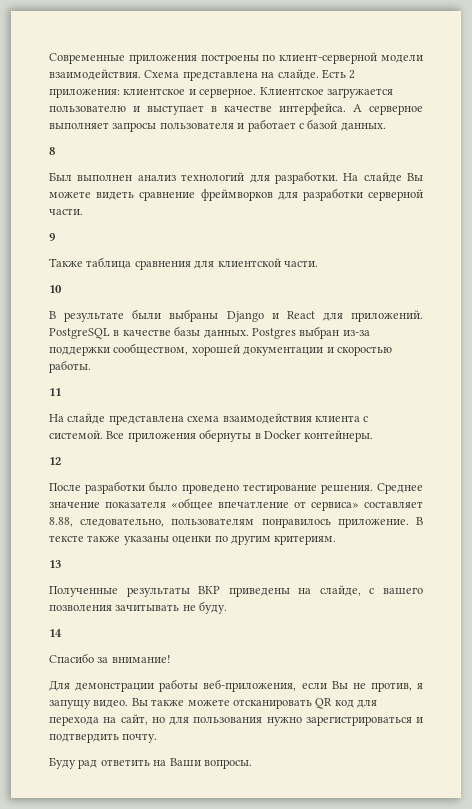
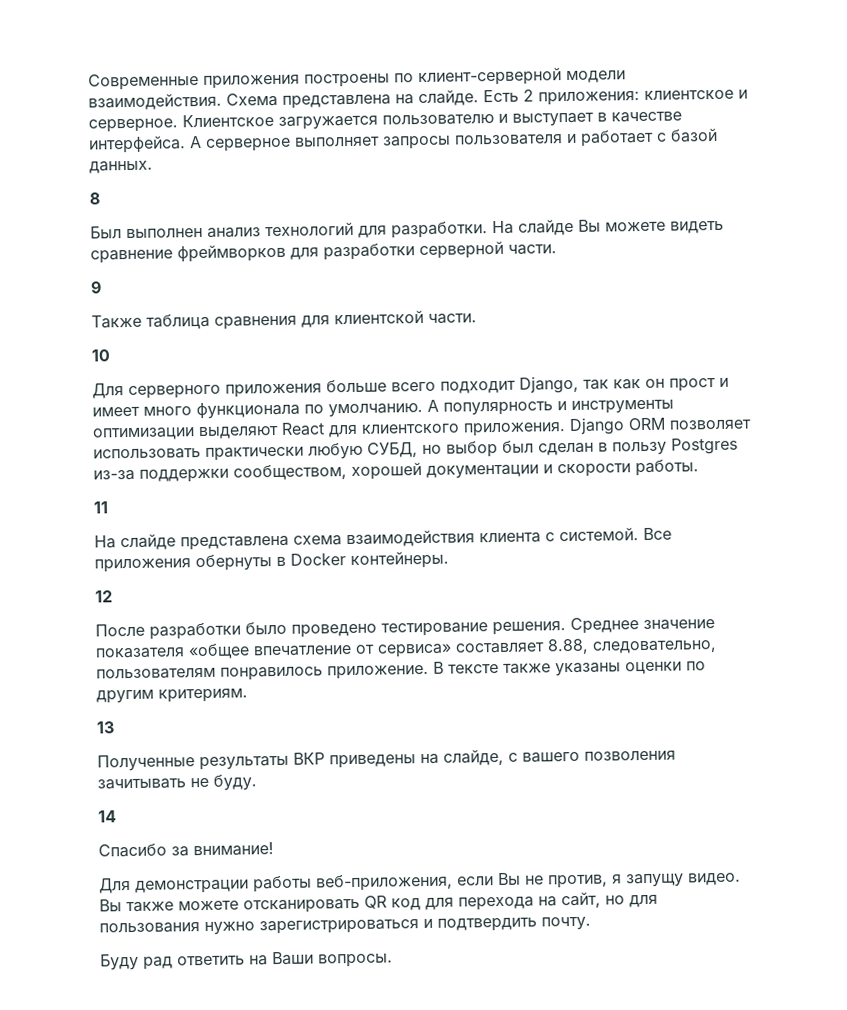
[49,309,423,322] [49,326,340,339] В результате были выбраны Django и React для приложений. PostgreSQL в качестве базы данных. Postgres выбран -> [92,375,729,400] [92,399,674,420] [92,417,751,441] [93,437,738,461] Для серверного приложения больше всего подходит Django, так как он прост и имеет много функционала по умолчанию. А популярность и инструменты оптимизации выделяют React для клиентского приложения. Django ORM позволяет использовать практически любую СУБД, но выбор был сделан в пользу Postgres
[336,346,392,356] скоростью -> [557,463,631,478] скорости

